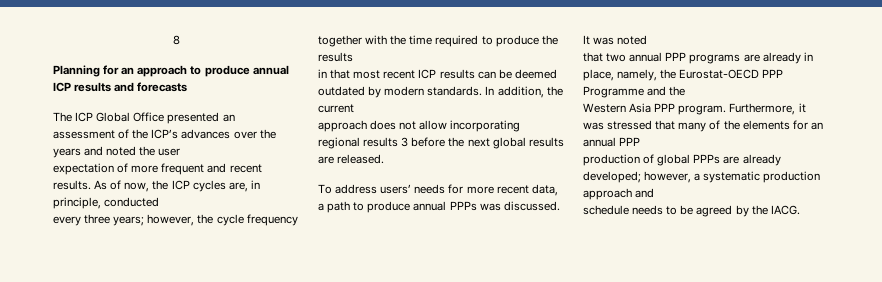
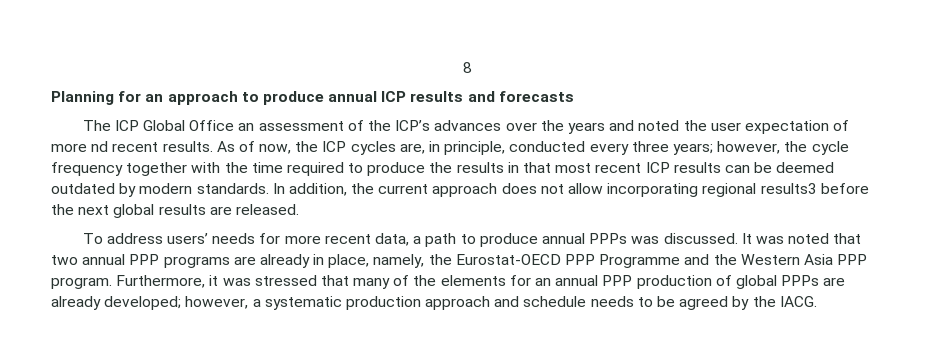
[167,112,220,124] presented -> (235, 125) none
(181, 152) // -> (741, 126) none
[161,163,227,175] frequent and -> [91,141,109,152] nd
(160, 202) // -> (586, 146) none
(353, 57) // -> (504, 167) none
(354, 108) // -> (429, 189) none
[363,137,409,147] results 3 -> [760,183,817,194] results3
(648, 40) // -> (830, 238) none
(686, 91) // -> (737, 259) none
(641, 141) // -> (633, 280) none
(655, 193) // -> (520, 301) none

